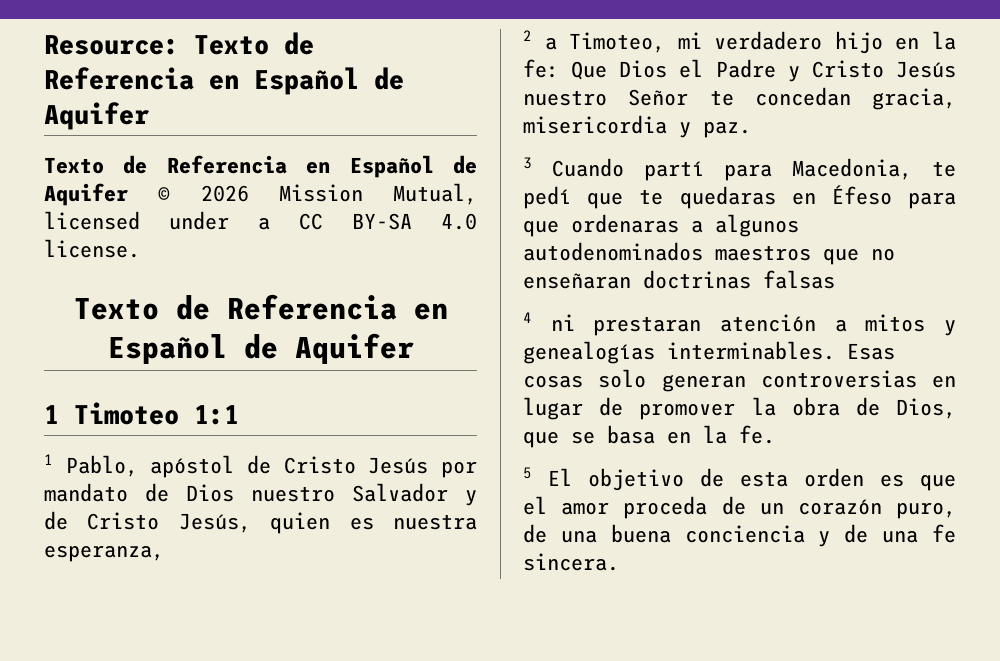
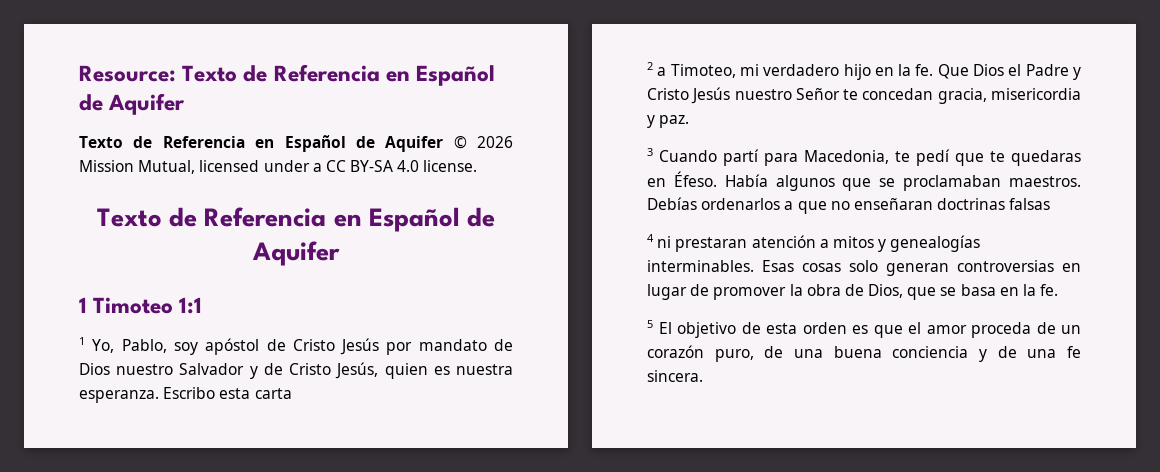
[65,455,138,477] Pablo, -> [92,339,198,355] Yo, Pablo, soy
[44,545,164,562] esperanza, -> [79,387,292,403] esperanza. Escribo esta carta
[523,59,559,78] fe: -> [915,64,934,76] fe.
[831,185,956,209] [523,214,799,237] [523,242,811,261] Éfeso para que ordenaras a algunos autodenominados maestros -> [673,171,1081,191] [647,197,794,210] Éfeso. Había algunos que se proclamaban maestros. Debías ordenarlos a

